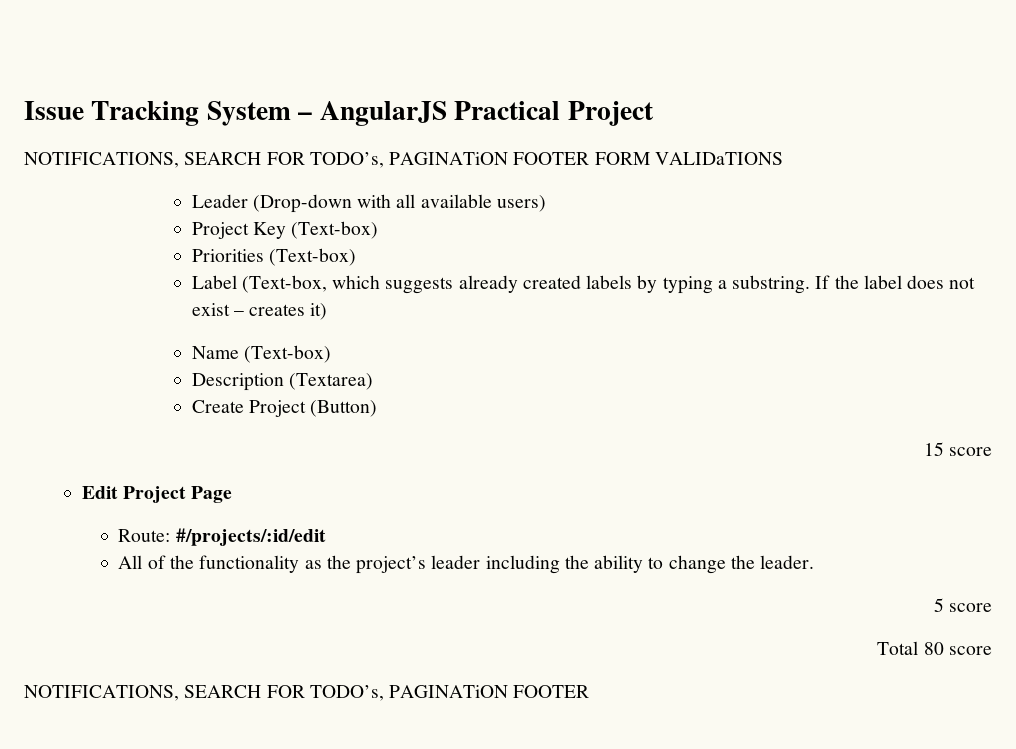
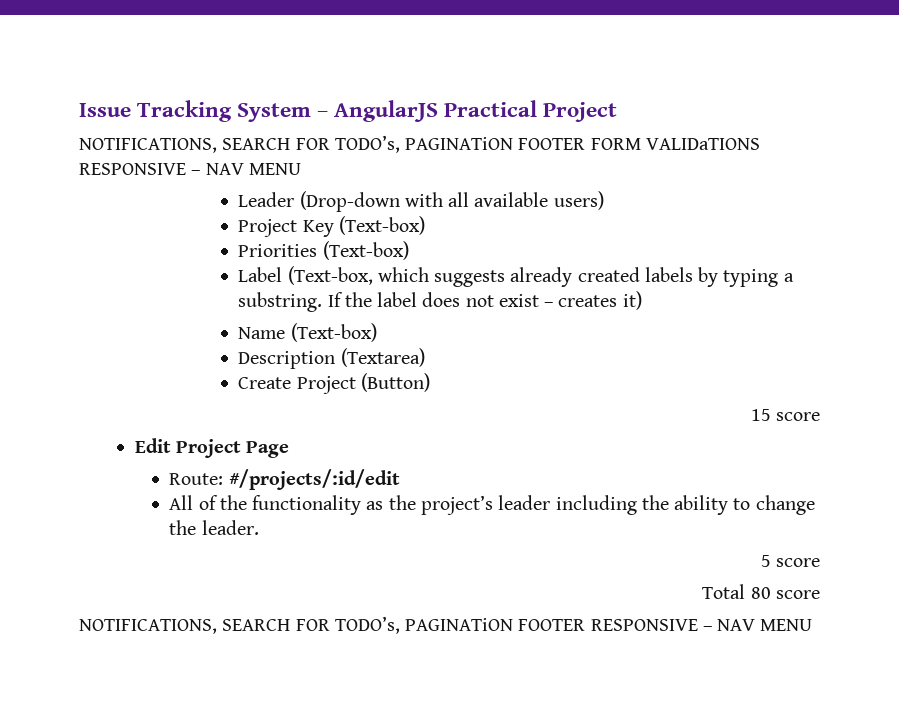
(783, 158) none -> [79,163,301,175] RESPONSIVE – NAV MENU
(590, 691) none -> [590,619,813,631] RESPONSIVE – NAV MENU

